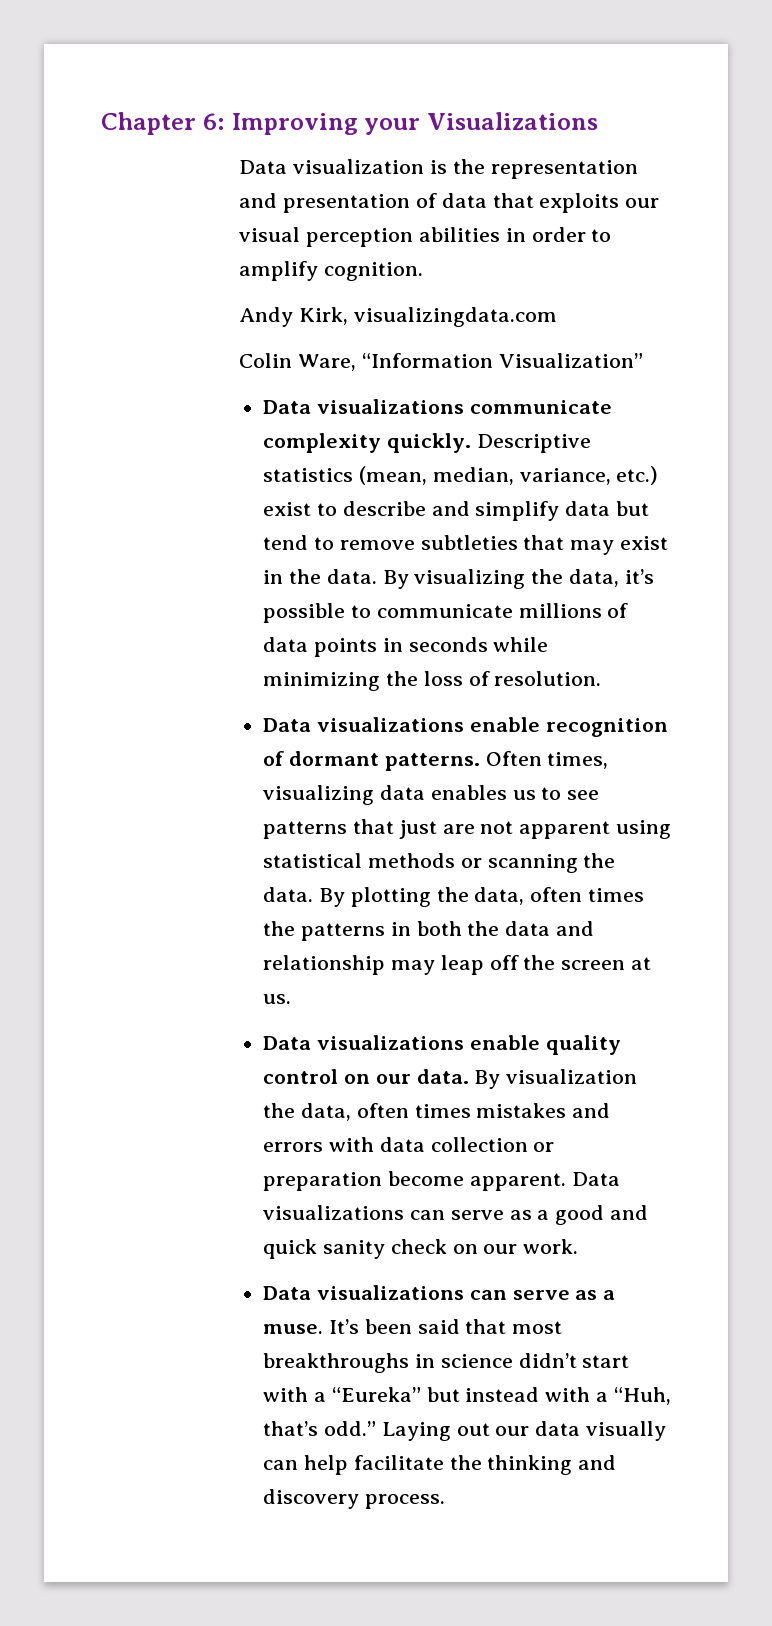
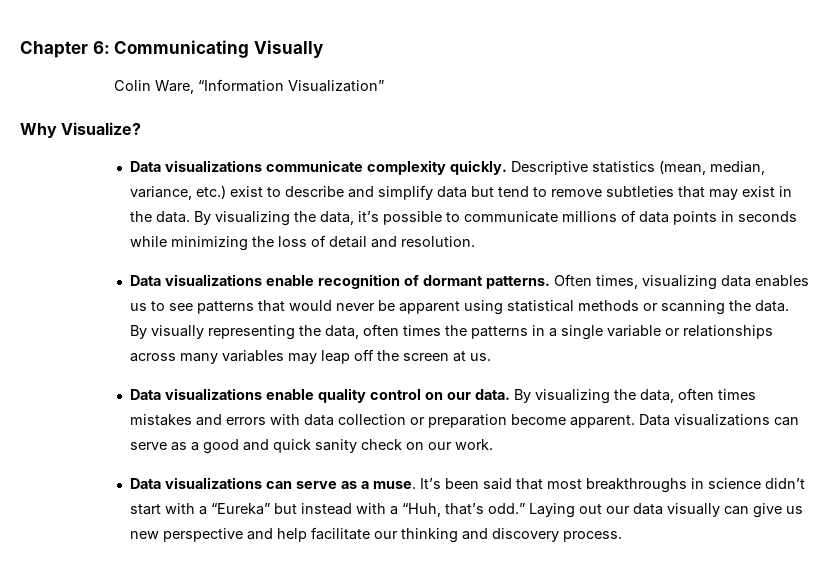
[231,112,598,135] [239,159,638,179] [239,193,660,213] [239,227,612,247] [239,261,424,281] [239,307,558,327] Improving your Visualizations // Data visualization is the representation and presentation of data that exploits our visual perception abilities in order to amplify cognition. // Andy Kirk, visualizingdata.com -> [114,40,323,58] Communicating Visually
(643, 360) none -> [20,122,142,138] // Why Visualize?
(490, 678) none -> [329,236,398,248] detail and
[398,820,514,839] just are not -> [289,300,396,311] would never be
[350,887,431,907] plotting -> [151,325,296,340] visually representing
[416,921,594,936] [263,955,386,975] both the data and relationship -> [549,325,774,340] [130,350,285,364] a single variable or relationships across many variables
[506,1069,638,1084] visualization -> [535,389,611,404] visualizing
(299, 1465) none -> [753,503,804,518] [130,528,274,542] give us new perspective and
[449,1455,482,1470] the -> [374,531,399,539] our

